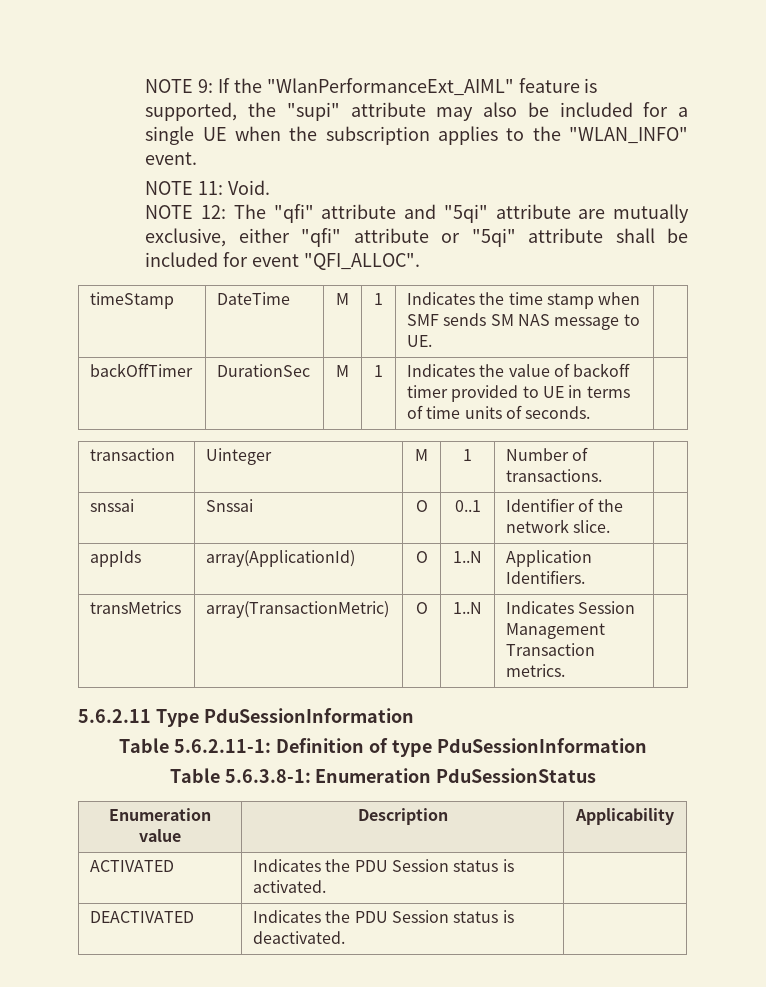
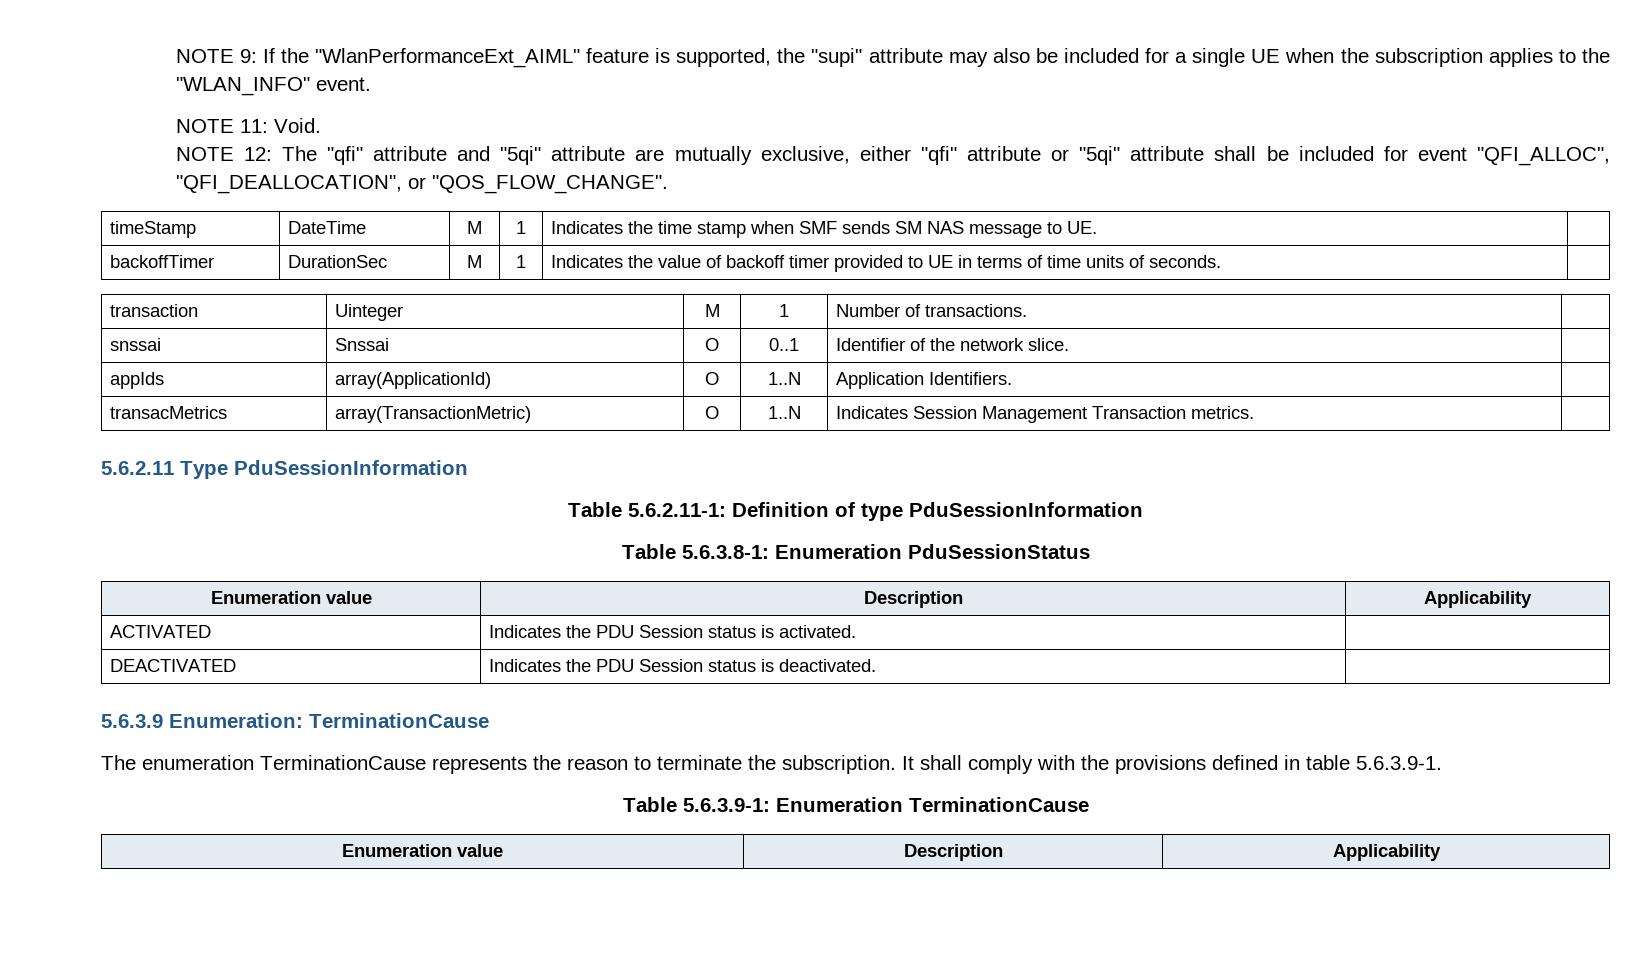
[303,253,420,270] "QFI_ALLOC". -> [1476,147,1610,166] [175,175,668,194] "QFI_ALLOC", "QFI_DEALLOCATION", or "QOS_FLOW_CHANGE".
[90,363,194,377] backOffTimer -> [110,255,215,268] backoffTimer
[90,601,182,614] transMetrics -> [110,406,228,419] transacMetrics
(346, 937) none -> [101,713,489,728] [101,755,1442,774] [622,797,1089,812] [342,844,503,857] [903,844,1003,861] [1332,844,1441,861] // 5.6.3.9 Enumeration: TerminationCause // The enumeration TerminationCause represents the reason to terminate the subscription. It shall comply with the provisions defined in table 5.6.3.9-1. // Table 5.6.3.9-1: Enumeration TerminationCause // Enumeration value | Description | Applicability

